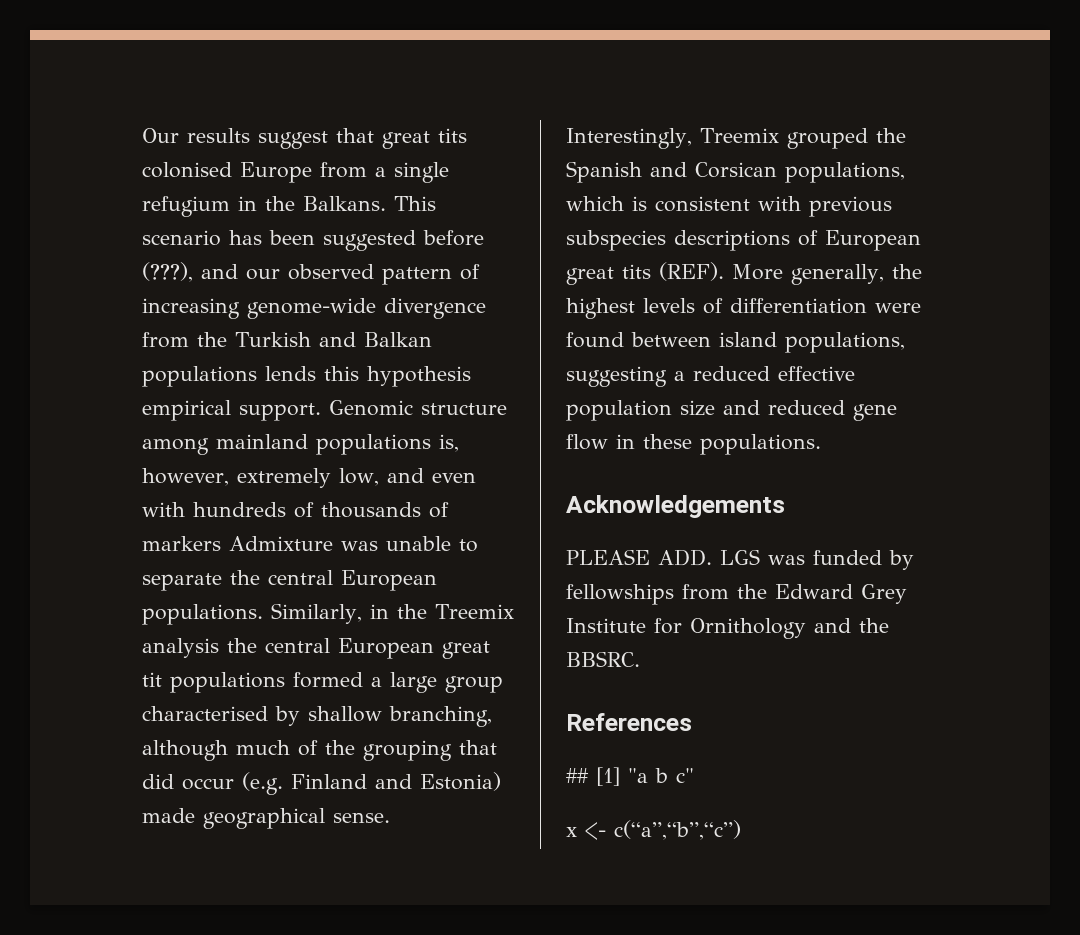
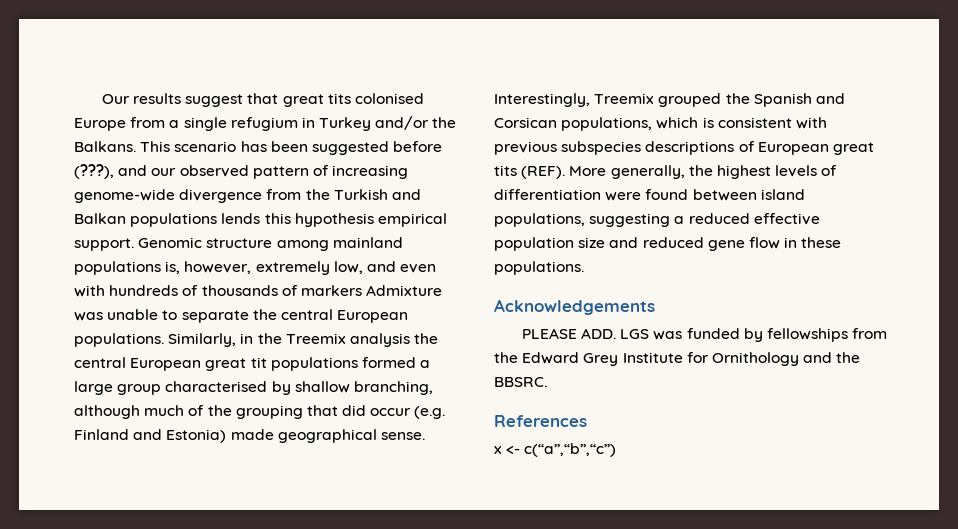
(257, 203) none -> [319,116,430,131] Turkey and/or
[566,767,694,786] // ## [1] "a b c" -> (587, 421) none

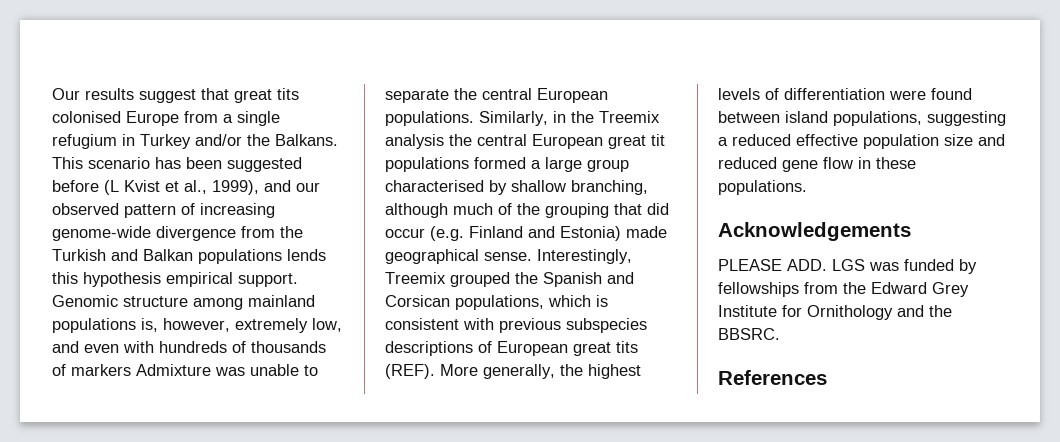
[74,164,114,179] (???), -> [104,180,259,195] (L Kvist et al., 1999),
[494,443,617,457] // x <- c(“a”,“b”,“c”) -> (827, 377) none

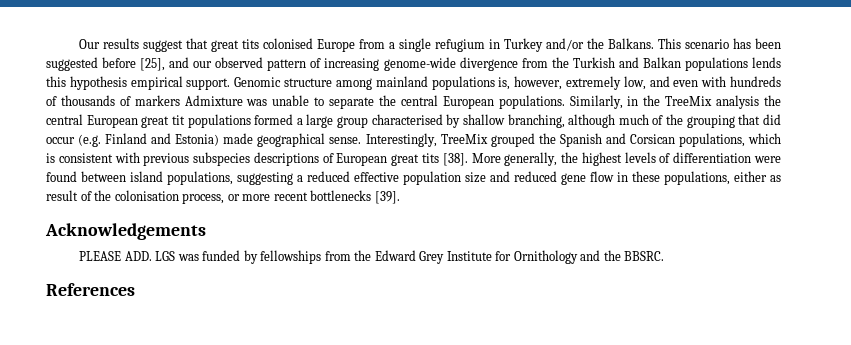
[104,180,259,195] (L Kvist et al., 1999), -> [140,58,166,71] [25],
[599,111,660,123] Treemix -> [665,96,713,106] TreeMix
[385,272,446,284] Treemix -> [440,134,488,144] TreeMix
[385,364,435,379] (REF). -> [442,153,468,166] [38].
[718,180,807,195] populations. -> [664,171,781,185] [46,190,400,204] populations, either as result of the colonisation process, or more recent bottlenecks [39].

